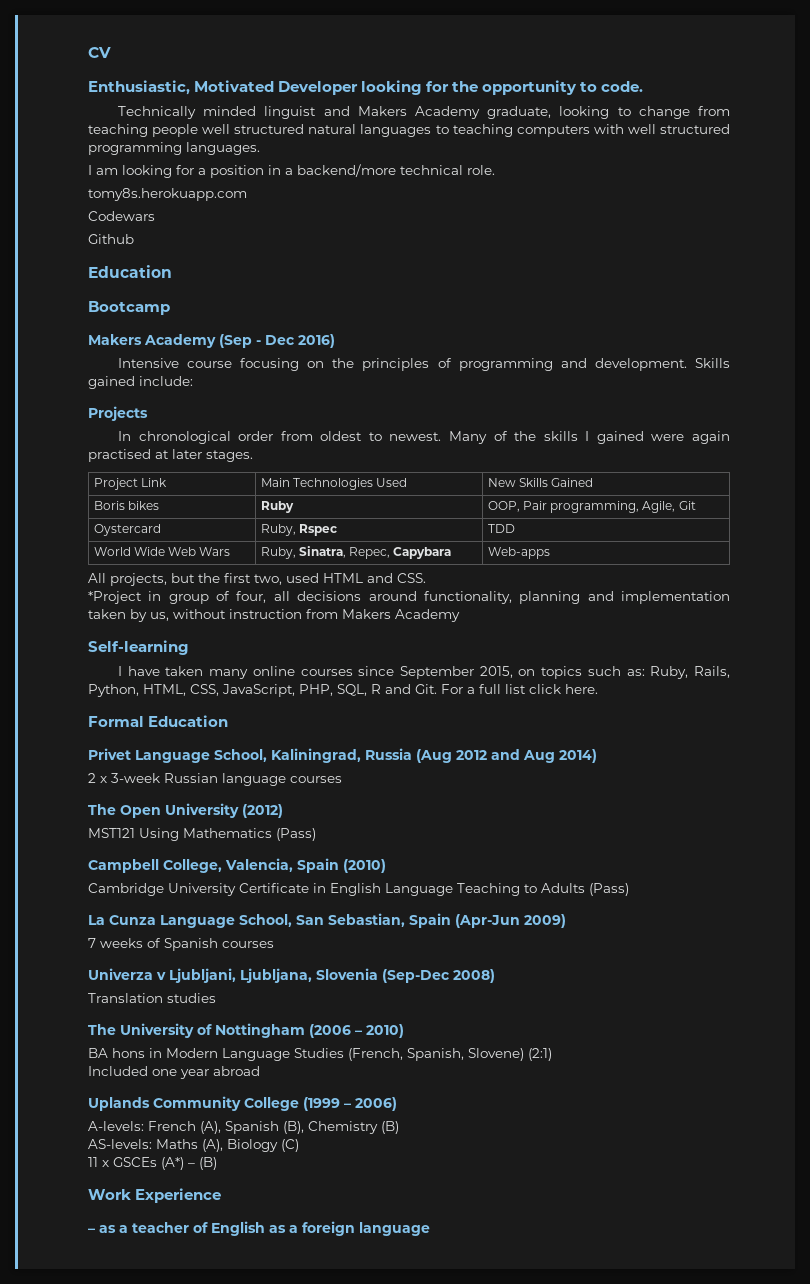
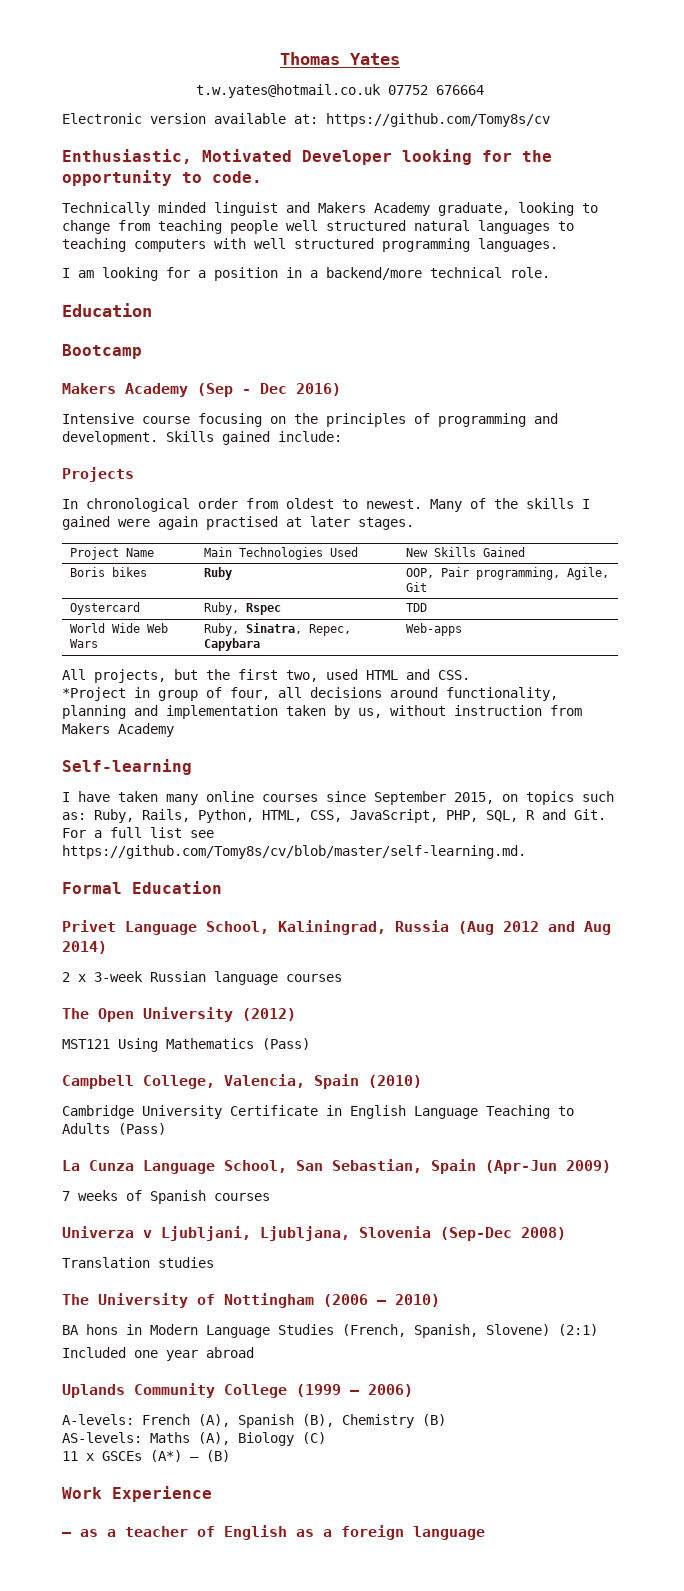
[88,47,111,58] CV -> [280,52,400,65] [196,84,484,98] [62,113,550,127] Thomas Yates // t.w.yates@hotmail.co.uk 07752 676664 // Electronic version available at: https://github.com/Tomy8s/cv
[88,188,247,201] [88,211,155,221] [88,234,134,244] // tomy8s.herokuapp.com // Codewars // Github -> (550, 272) none
[140,478,167,487] Link -> [126,548,155,557] Name
[529,684,598,694] click here. -> [190,830,214,838] [62,845,526,859] see https://github.com/Tomy8s/cv/blob/master/self-learning.md.

